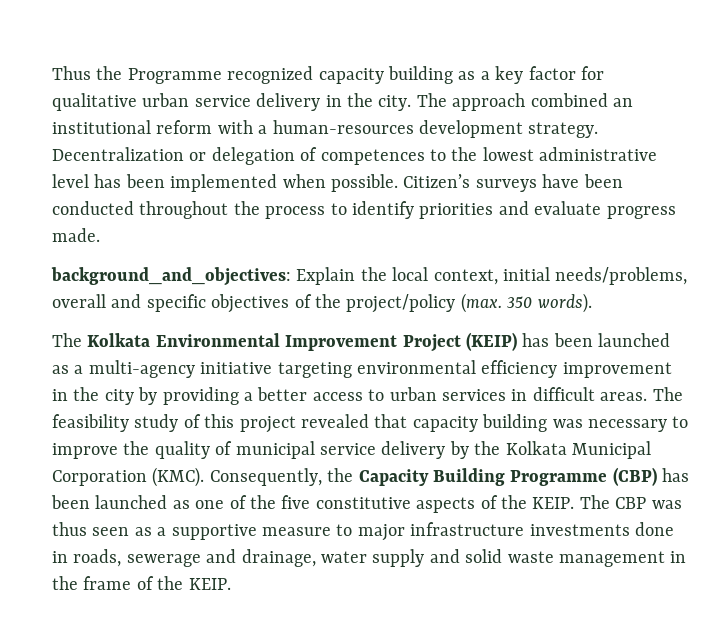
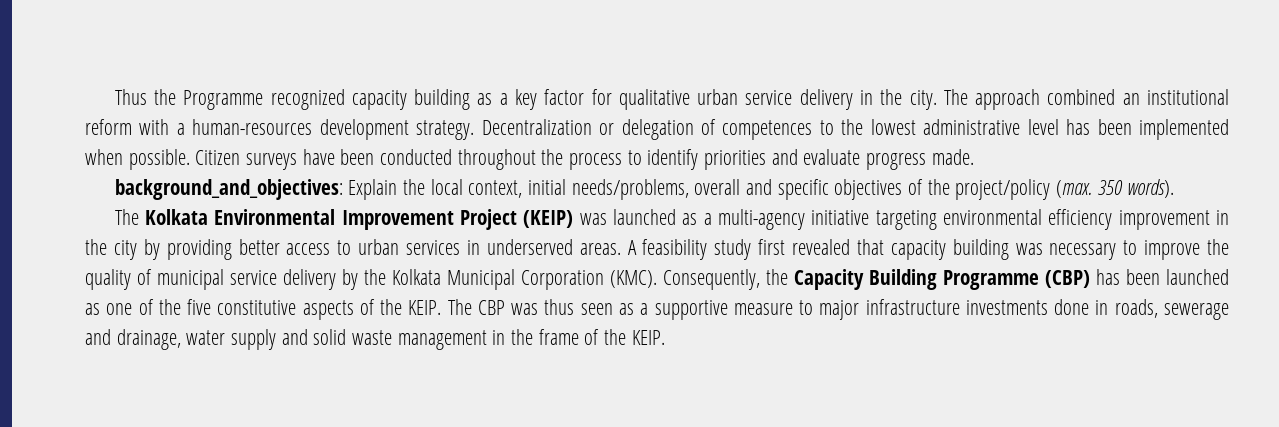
[403,174,471,188] Citizen’s -> [195,150,241,165] Citizen
[522,333,593,347] has been -> [579,213,607,225] was
[244,392,254,401] a -> (232, 249) none
[532,387,683,401] [52,414,296,433] difficult areas. The feasibility study of this project -> [486,239,786,260] underserved areas. A feasibility study first

